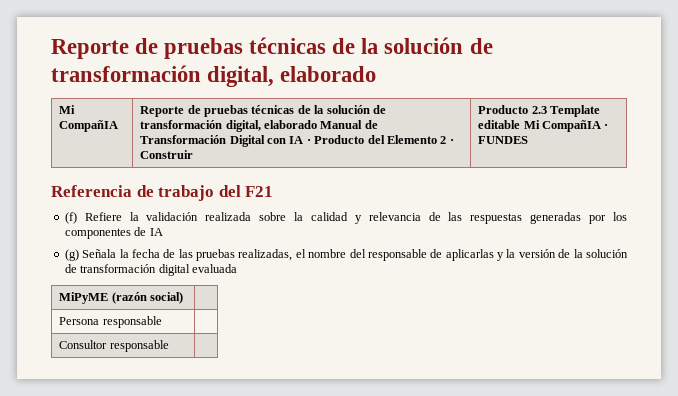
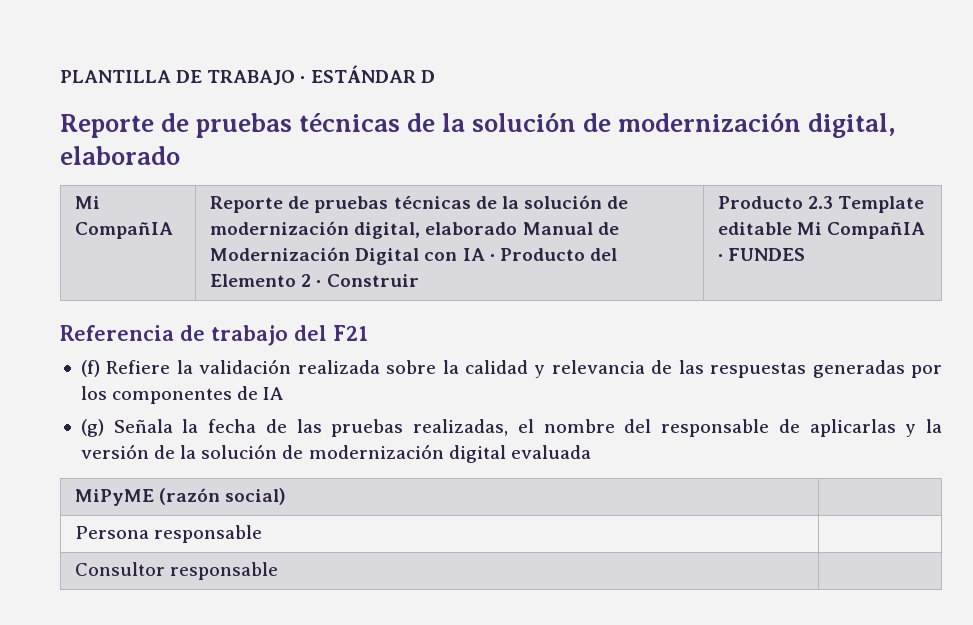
[51,37,493,59] [51,65,201,82] Reporte de pruebas técnicas de la solución de transformación -> [60,65,435,85] [60,112,802,138] PLANTILLA DE TRABAJO · ESTÁNDAR D // Reporte de pruebas técnicas de la solución de modernización
[140,120,223,129] transformación -> [210,221,350,235] modernización
[140,135,227,144] Transformación -> [210,247,351,261] Modernización
[80,264,157,273] transformación -> [308,444,444,459] modernización

